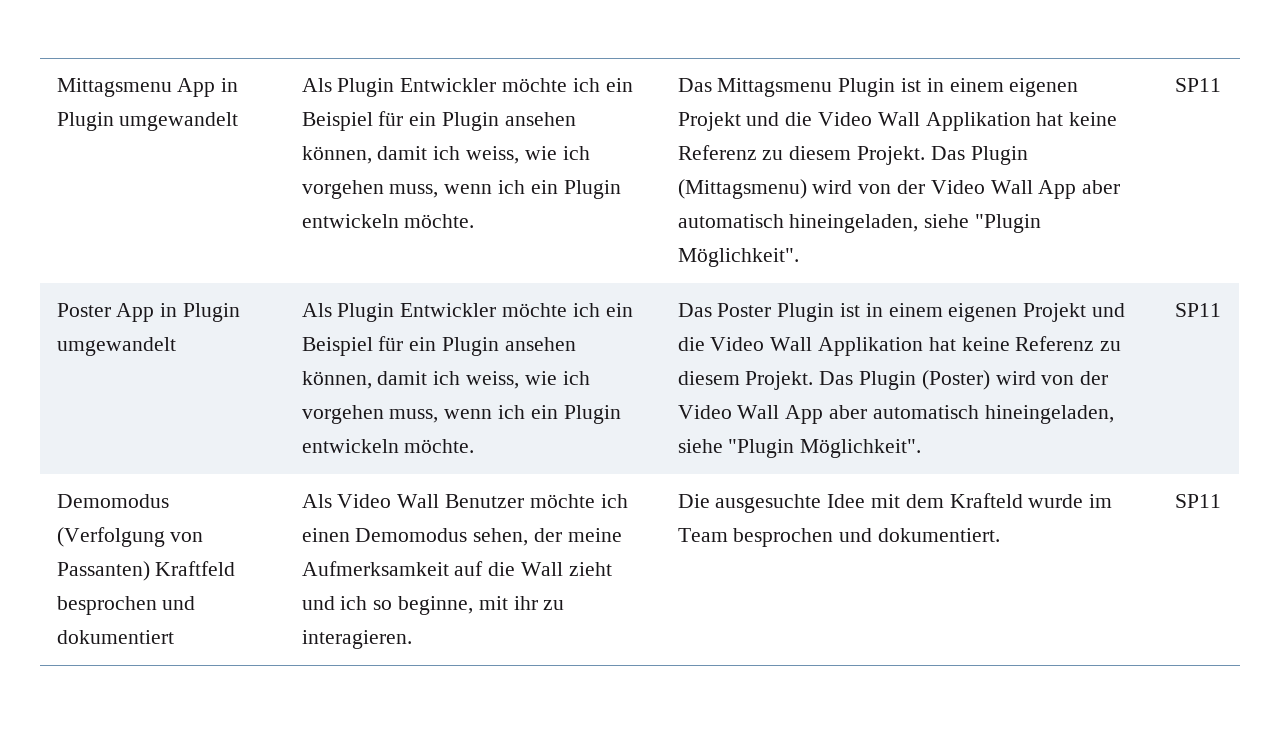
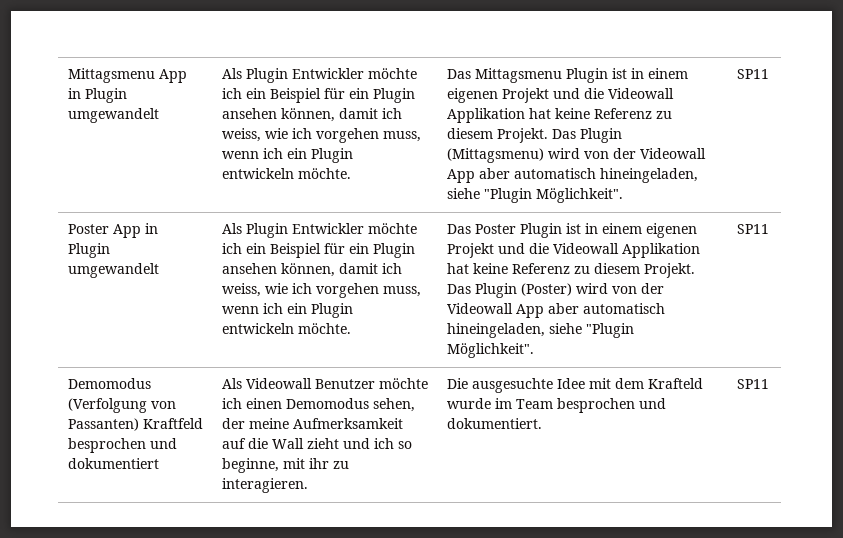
[817,112,920,126] Video Wall -> [607,88,674,99] Videowall
[930,180,1033,194] Video Wall -> [639,148,706,159] Videowall
[710,337,813,351] Video Wall -> [552,243,619,254] Videowall
[677,405,780,419] Video Wall -> [446,303,513,314] Videowall
[337,494,440,508] Video Wall -> [245,378,312,389] Videowall

